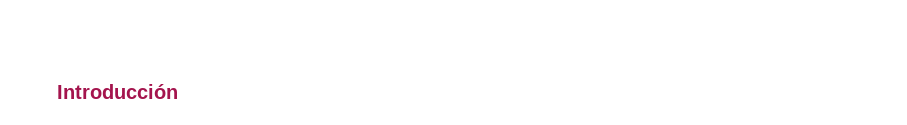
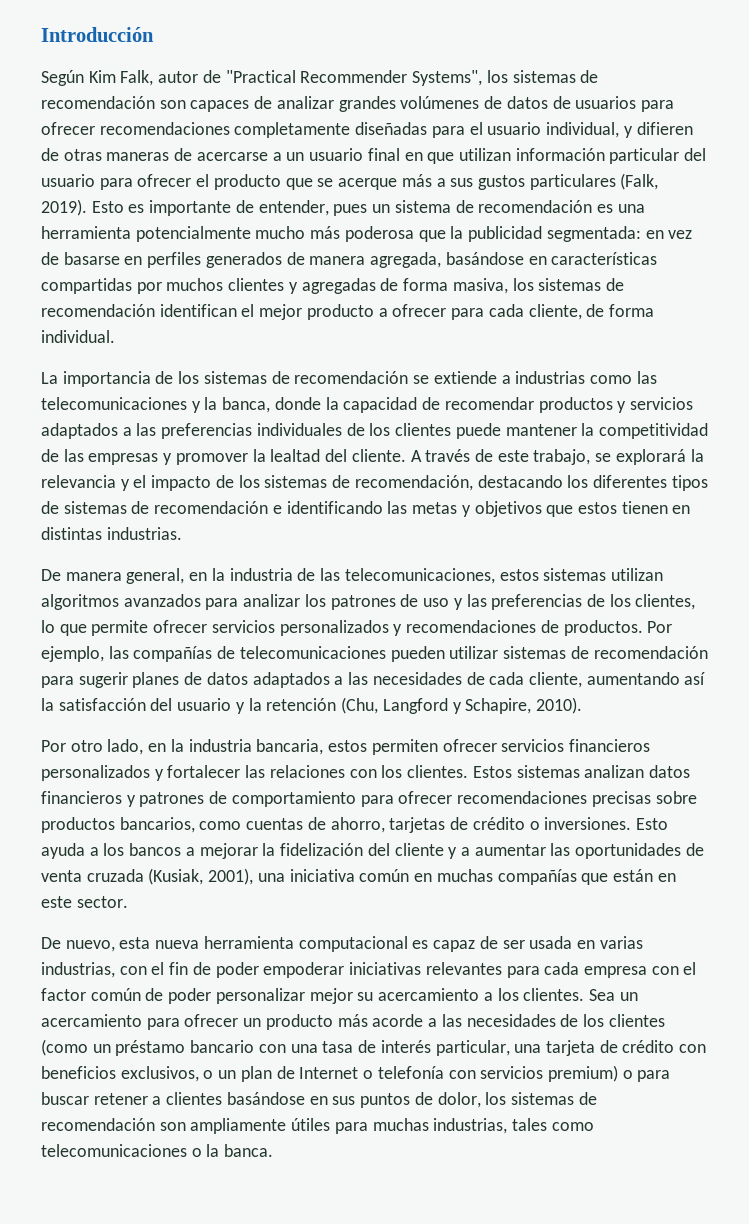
(178, 91) none -> [41,70,599,86] [41,96,674,112] [41,122,693,138] [41,148,707,164] [41,173,659,190] [41,199,645,216] [41,226,693,242] [41,252,658,268] [41,278,624,294] [41,304,654,320] [41,330,115,343] [41,371,657,387] [41,397,693,413] [41,423,708,439] [41,449,704,465] [41,475,708,491] [41,501,691,517] [41,527,182,540] [41,568,663,584] [41,594,696,610] [41,620,673,636] [41,646,708,662] [41,672,706,688] [41,697,582,714] [41,739,650,755] [41,765,690,781] [41,791,697,807] [41,817,668,833] [41,843,704,859] [41,868,676,885] [41,896,128,908] [41,936,643,952] [41,962,697,978] [41,988,638,1004] [41,1014,665,1030] [41,1039,707,1056] [41,1065,671,1082] [41,1092,597,1108] [41,1118,594,1134] [41,1144,274,1157] // Según Kim Falk, autor de "Practical Recommender Systems", los sistemas de recomendación son capaces de analizar grandes volúmenes de datos de usuarios para ofrecer recomendaciones completamente diseñadas para el usuario individual, y difieren de otras maneras de acercarse a un usuario final en que utilizan información particular del usuario para ofrecer el producto que se acerque más a sus gustos particulares (Falk, 2019). Esto es importante de entender, pues un sistema de recomendación es una herramienta potencialmente mucho más poderosa que la publicidad segmentada: en vez de basarse en perfiles generados de manera agregada, basándose en características compartidas por muchos clientes y agregadas de forma masiva, los sistemas de recomendación identifican el mejor producto a ofrecer para cada cliente, de forma individual. // La importancia de los sistemas de recomendación se extiende a industrias como las telecomunicaciones y la banca, donde la capacidad de recomendar productos y servicios adaptados a las preferencias individuales de los clientes puede mantener la competitividad de las empresas y promover la lealtad del cliente. A través de este trabajo, se explorará la relevancia y el impacto de los sistemas de recomendación, destacando los diferentes tipos de sistemas de recomendación e identificando las metas y objetivos que estos tienen en distintas industrias. // De manera general, en la industria de las telecomunicaciones, estos sistemas utilizan algoritmos avanzados para analizar los patrones de uso y las preferencias de los clientes, lo que permite ofrecer servicios personalizados y recomendaciones de productos. Por ejemplo, las compañías de telecomunicaciones pueden utilizar sistemas de recomendación para sugerir planes de datos adaptados a las necesidades de cada cliente, aumentando así la satisfacción del usuario y la retención (Chu, Langford y Schapire, 2010). // Por otro lado, en la industria bancaria, estos permiten ofrecer servicios financieros personalizados y fortalecer las relaciones con los clientes. Estos sistemas analizan datos financieros y patrones de comportamiento para ofrecer recomendaciones precisas sobre productos bancarios, como cuentas de ahorro, tarjetas de crédito o inversiones. Esto ayuda a los bancos a mejorar la fidelización del cliente y a aumentar las oportunidades de venta cruzada (Kusiak, 2001), una iniciativa común en muchas compañías que están en este sector. // De nuevo, esta nueva herramienta computacional es capaz de ser usada en varias industrias, con el fin de poder empoderar iniciativas relevantes para cada empresa con el factor común de poder personalizar mejor su acercamiento a los clientes. Sea un acercamiento para ofrecer un producto más acorde a las necesidades de los clientes (como un préstamo bancario con una tasa de interés particular, una tarjeta de crédito con beneficios exclusivos, o un plan de Internet o telefonía con servicios premium) o para buscar retener a clientes basándose en sus puntos de dolor, los sistemas de recomendación son ampliamente útiles para muchas industrias, tales como telecomunicaciones o la banca.

